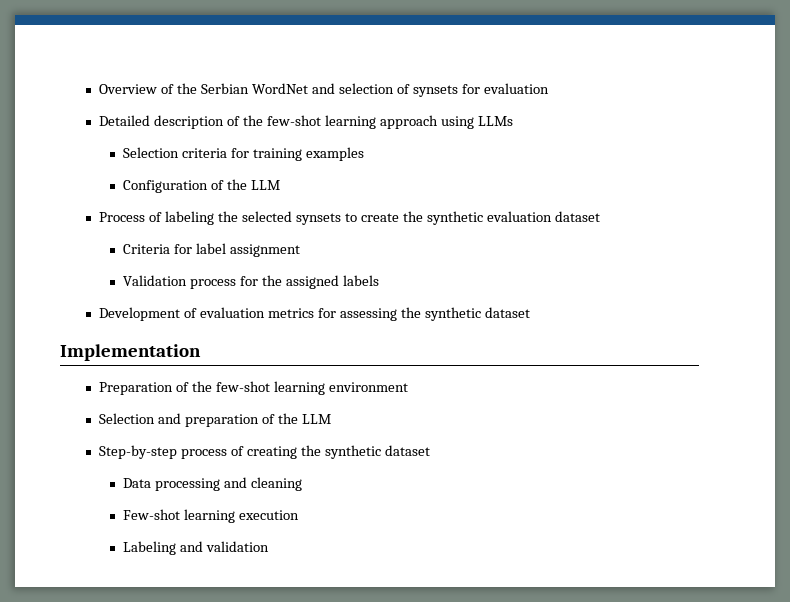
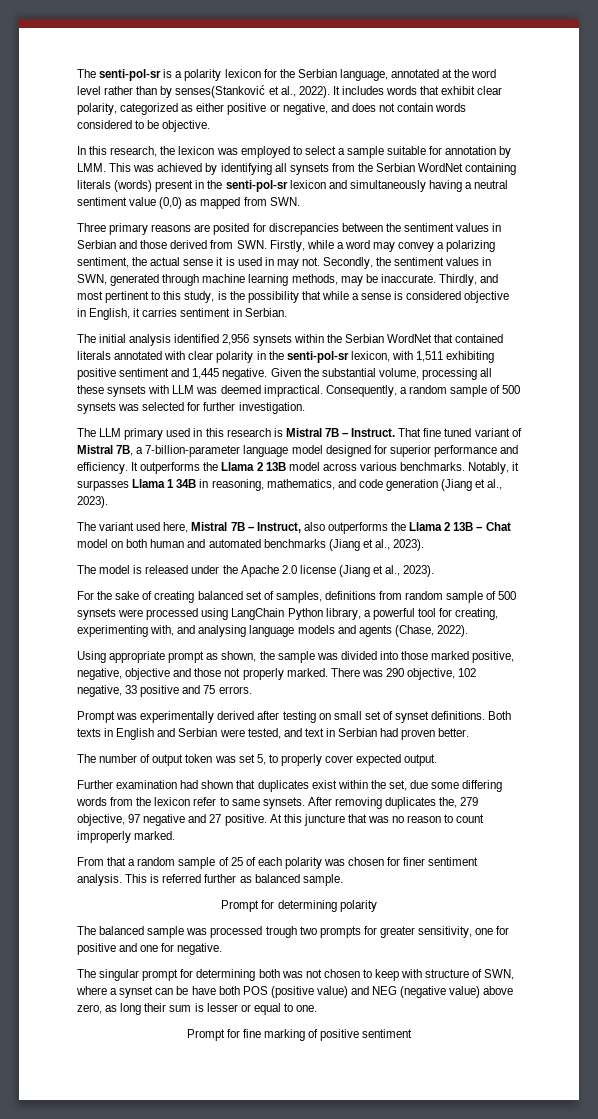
[99,83,549,97] [99,115,513,129] [122,147,364,161] [122,179,280,193] [99,211,600,225] [122,243,300,257] [122,275,379,289] [99,307,530,321] [60,344,201,361] [99,381,409,395] [99,413,332,427] [99,445,430,459] [122,477,302,491] [122,509,299,523] [122,541,269,555] Overview of the Serbian WordNet and selection of synsets for evaluation // Detailed description of the few-shot learning approach using LLMs // Selection criteria for training examples // Configuration of the LLM // Process of labeling the selected synsets to create the synthetic evaluation dataset // Criteria for label assignment // Validation process for the assigned labels // Development of evaluation metrics for assessing the synthetic dataset // Implementation // Preparation of the few-shot learning environment // Selection and preparation of the LLM // Step-by-step process of creating the synthetic dataset // Data processing and cleaning // Few-shot learning execution // Labeling and validation -> [77,69,497,81] [77,85,503,98] [77,103,467,115] [77,120,211,132] [77,146,512,158] [77,163,517,175] [77,180,509,192] [77,197,300,209] [77,223,502,235] [77,240,496,252] [77,257,492,269] [77,274,499,286] [77,291,510,303] [77,308,287,320] [77,334,504,346] [77,351,495,363] [77,368,493,380] [77,385,521,397] [77,402,305,414] [77,428,522,440] [77,445,519,457] [77,462,520,474] [77,479,503,491] [77,496,108,508] [77,522,511,534] [77,539,425,551] [77,565,435,577] [77,591,517,603] [77,608,499,620] [77,625,468,637] [77,651,515,663] [77,668,477,680] [77,685,252,697] [77,711,512,723] [77,728,470,740] [77,754,438,766] [77,780,503,792] [76,797,479,809] [77,814,485,826] [77,831,176,843] [77,857,479,869] [77,874,343,886] [221,900,377,912] [77,926,510,938] [77,943,223,955] [77,969,515,981] [76,986,514,998] [77,1003,318,1015] [186,1029,413,1041] The senti-pol-sr is a polarity lexicon for the Serbian language, annotated at the word level rather than by senses(Stanković et al., 2022). It includes words that exhibit clear polarity, categorized as either positive or negative, and does not contain words considered to be objective. // In this research, the lexicon was employed to select a sample suitable for annotation by LMM. This was achieved by identifying all synsets from the Serbian WordNet containing literals (words) present in the senti-pol-sr lexicon and simultaneously having a neutral sentiment value (0,0) as mapped from SWN. // Three primary reasons are posited for discrepancies between the sentiment values in Serbian and those derived from SWN. Firstly, while a word may convey a polarizing sentiment, the actual sense it is used in may not. Secondly, the sentiment values in SWN, generated through machine learning methods, may be inaccurate. Thirdly, and most pertinent to this study, is the possibility that while a sense is considered objective in English, it carries sentiment in Serbian. // The initial analysis identified 2,956 synsets within the Serbian WordNet that contained literals annotated with clear polarity in the senti-pol-sr lexicon, with 1,511 exhibiting positive sentiment and 1,445 negative. Given the substantial volume, processing all these synsets with LLM was deemed impractical. Consequently, a random sample of 500 synsets was selected for further investigation. // The LLM primary used in this research is Mistral 7B – Instruct. That fine tuned variant of Mistral 7B, a 7-billion-parameter language model designed for superior performance and efficiency. It outperforms the Llama 2 13B model across various benchmarks. Notably, it surpasses Llama 1 34B in reasoning, mathematics, and code generation (Jiang et al., 2023). // The variant used here, Mistral 7B – Instruct, also outperforms the Llama 2 13B – Chat model on both human and automated benchmarks (Jiang et al., 2023). // The model is released under the Apache 2.0 license (Jiang et al., 2023). // For the sake of creating balanced set of samples, definitions from random sample of 500 synsets were processed using LangChain Python library, a powerful tool for creating, experimenting with, and analysing language models and agents (Chase, 2022). // Using appropriate prompt as shown, the sample was divided into those marked positive, negative, objective and those not properly marked. There was 290 objective, 102 negative, 33 positive and 75 errors. // Prompt was experimentally derived after testing on small set of synset definitions. Both texts in English and Serbian were tested, and text in Serbian had proven better. // The number of output token was set 5, to properly cover expected output. // Further examination had shown that duplicates exist within the set, due some differing words from the lexicon refer to same synsets. After removing duplicates the, 279 objective, 97 negative and 27 positive. At this juncture that was no reason to count improperly marked. // From that a random sample of 25 of each polarity was chosen for finer sentiment analysis. This is referred further as balanced sample. // Prompt for determining polarity // The balanced sample was processed trough two prompts for greater sensitivity, one for positive and one for negative. // The singular prompt for determining both was not chosen to keep with structure of SWN, where a synset can be have both POS (positive value) and NEG (negative value) above zero, as long their sum is lesser or equal to one. // Prompt for fine marking of positive sentiment

